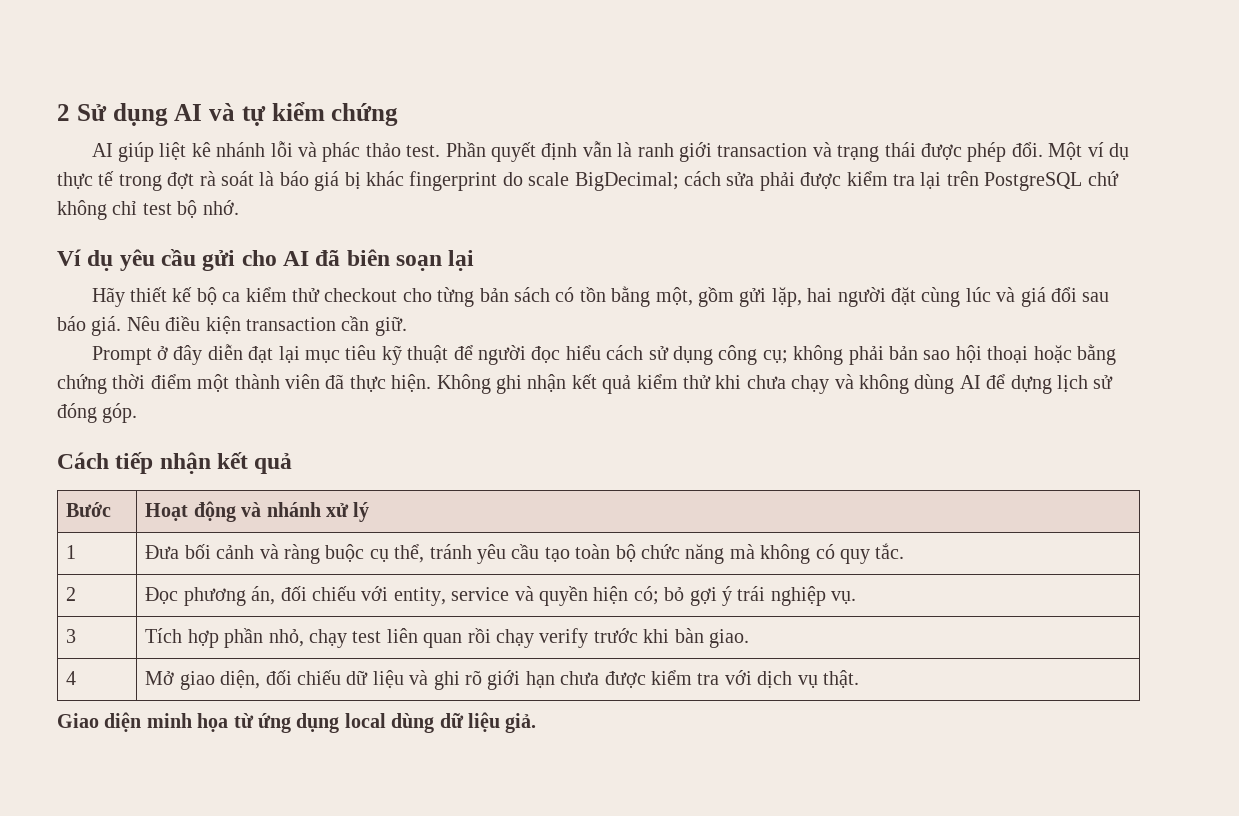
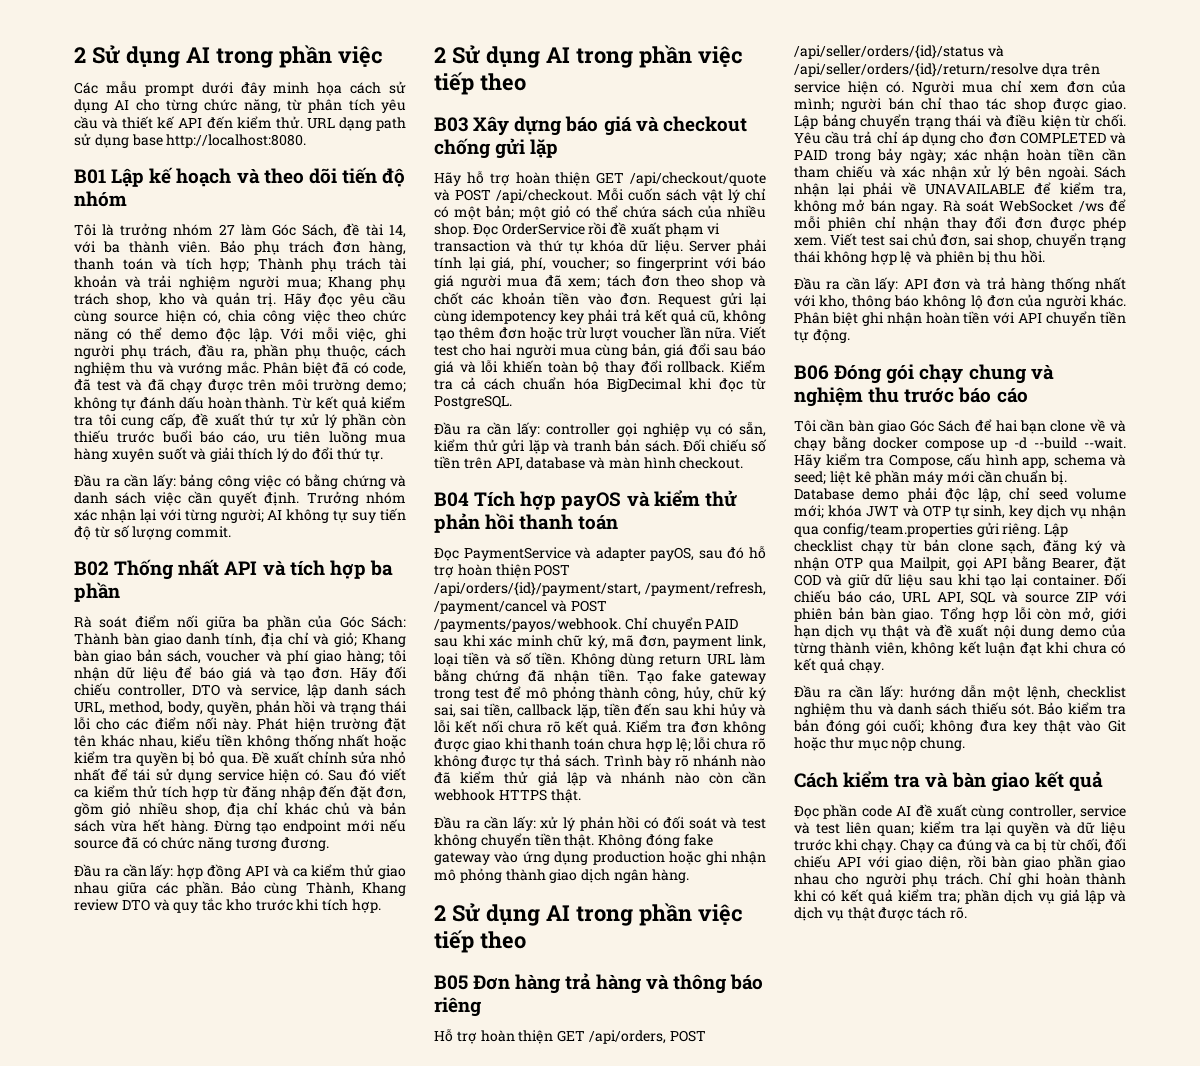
[57,101,399,126] [91,141,1130,162] [57,171,1119,191] [57,200,239,220] [57,249,475,271] [91,286,1110,307] [57,316,407,336] [91,344,1117,365] [57,374,1114,394] [57,403,138,423] [57,452,293,474] [66,502,112,517] [145,501,370,522] [66,545,77,559] [145,543,905,564] [66,587,77,601] [145,586,857,606] [66,629,77,643] [145,628,749,648] [66,671,77,685] [145,670,859,690] [57,712,537,733] 2 Sử dụng AI và tự kiểm chứng // AI giúp liệt kê nhánh lỗi và phác thảo test. Phần quyết định vẫn là ranh giới transaction và trạng thái được phép đổi. Một ví dụ thực tế trong đợt rà soát là báo giá bị khác fingerprint do scale BigDecimal; cách sửa phải được kiểm tra lại trên PostgreSQL chứ không chỉ test bộ nhớ. // Ví dụ yêu cầu gửi cho AI đã biên soạn lại // Hãy thiết kế bộ ca kiểm thử checkout cho từng bản sách có tồn bằng một, gồm gửi lặp, hai người đặt cùng lúc và giá đổi sau báo giá. Nêu điều kiện transaction cần giữ. // Prompt ở đây diễn đạt lại mục tiêu kỹ thuật để người đọc hiểu cách sử dụng công cụ; không phải bản sao hội thoại hoặc bằng chứng thời điểm một thành viên đã thực hiện. Không ghi nhận kết quả kiểm thử khi chưa chạy và không dùng AI để dựng lịch sử đóng góp. // Cách tiếp nhận kết quả // Bước | Hoạt động và nhánh xử lý // 1 | Đưa bối cảnh và ràng buộc cụ thể, tránh yêu cầu tạo toàn bộ chức năng mà không có quy tắc. // 2 | Đọc phương án, đối chiếu với entity, service và quyền hiện có; bỏ gợi ý trái nghiệp vụ. // 3 | Tích hợp phần nhỏ, chạy test liên quan rồi chạy verify trước khi bàn giao. // 4 | Mở giao diện, đối chiếu dữ liệu và ghi rõ giới hạn chưa được kiểm tra với dịch vụ thật. // Giao diện minh họa từ ứng dụng local dùng dữ liệu giả. -> [74,45,383,68] [74,81,406,96] [74,99,406,113] [74,116,406,131] [74,133,307,148] [74,167,406,187] [74,191,127,207] [74,223,406,238] [74,240,406,255] [74,258,407,272] [74,275,406,290] [74,292,407,307] [74,310,406,324] [74,327,407,342] [74,344,406,359] [74,361,407,376] [74,379,407,393] [74,396,407,411] [74,413,406,428] [74,430,406,445] [74,447,383,462] [74,474,406,489] [74,491,406,506] [74,508,406,523] [74,525,232,540] [74,559,393,580] [74,582,120,602] [74,615,407,630] [74,632,406,647] [73,649,407,664] [74,666,408,681] [74,683,406,698] [74,700,407,715] [74,717,407,732] [74,734,406,749] [74,751,406,766] [74,768,406,783] [74,785,406,800] [74,802,406,817] [74,819,406,834] [74,837,329,851] [74,864,406,879] [74,881,406,896] [74,898,382,913] [434,45,743,68] [434,72,526,95] [434,116,747,136] [434,138,559,159] [434,171,766,186] [434,188,766,203] [434,205,766,220] [434,222,721,237] [434,239,767,254] [434,257,766,271] [434,275,766,289] [434,292,767,307] [434,309,766,324] [434,326,766,341] [434,343,766,358] [434,360,766,375] [434,377,766,392] [434,395,512,409] [434,422,766,437] [434,439,767,454] [434,456,744,471] [434,490,737,511] [434,513,619,533] [434,546,766,561] [434,564,571,578] [434,582,766,596] [434,600,607,614] [434,617,739,632] [434,635,766,649] [434,652,766,667] [433,669,766,684] [434,686,766,701] [434,703,766,718] [434,720,766,735] [434,737,766,752] [434,754,766,769] [434,771,766,786] [434,789,581,803] [434,816,766,831] [434,833,713,848] [434,851,766,865] [434,868,689,883] [434,903,743,926] [434,930,526,953] [434,973,763,994] [434,997,481,1017] [434,1029,706,1044] [794,45,1004,59] [794,63,1100,77] [794,80,1126,95] [794,97,1126,112] [794,114,1126,129] [794,131,1126,146] [794,148,1126,163] [794,165,1126,180] [794,182,1126,197] [794,199,1126,214] [794,216,1126,231] [794,233,1126,248] [794,250,1046,265] [794,277,1126,292] [794,294,1126,309] [794,311,1126,326] [794,329,850,343] [794,364,1054,384] [794,387,1028,407] [794,419,1126,434] [794,436,1126,451] [794,453,1126,468] [794,470,1068,485] [794,487,1126,502] [794,505,1126,519] [794,522,1069,537] [794,539,1126,554] [794,556,1126,571] [794,573,1127,588] [794,590,1127,605] [794,607,1127,622] [794,624,1126,639] [794,641,1126,656] [794,658,884,673] [794,685,1126,700] [794,702,1126,717] [793,719,1126,734] [794,737,966,751] [794,771,1103,792] [794,804,1126,819] [794,821,1126,836] [794,838,1127,853] [794,855,1126,870] [794,872,1126,887] [794,889,1126,904] [794,907,967,921] 2 Sử dụng AI trong phần việc // Các mẫu prompt dưới đây minh họa cách sử dụng AI cho từng chức năng, từ phân tích yêu cầu và thiết kế API đến kiểm thử. URL dạng path sử dụng base http://localhost:8080. // B01 Lập kế hoạch và theo dõi tiến độ nhóm // Tôi là trưởng nhóm 27 làm Góc Sách, đề tài 14, với ba thành viên. Bảo phụ trách đơn hàng, thanh toán và tích hợp; Thành phụ trách tài khoản và trải nghiệm người mua; Khang phụ trách shop, kho và quản trị. Hãy đọc yêu cầu cùng source hiện có, chia công việc theo chức năng có thể demo độc lập. Với mỗi việc, ghi người phụ trách, đầu ra, phần phụ thuộc, cách nghiệm thu và vướng mắc. Phân biệt đã có code, đã test và đã chạy được trên môi trường demo; không tự đánh dấu hoàn thành. Từ kết quả kiểm tra tôi cung cấp, đề xuất thứ tự xử lý phần còn thiếu trước buổi báo cáo, ưu tiên luồng mua hàng xuyên suốt và giải thích lý do đổi thứ tự. // Đầu ra cần lấy: bảng công việc có bằng chứng và danh sách việc cần quyết định. Trưởng nhóm xác nhận lại với từng người; AI không tự suy tiến độ từ số lượng commit. // B02 Thống nhất API và tích hợp ba phần // Rà soát điểm nối giữa ba phần của Góc Sách: Thành bàn giao danh tính, địa chỉ và giỏ; Khang bàn giao bản sách, voucher và phí giao hàng; tôi nhận dữ liệu để báo giá và tạo đơn. Hãy đối chiếu controller, DTO và service, lập danh sách URL, method, body, quyền, phản hồi và trạng thái lỗi cho các điểm nối này. Phát hiện trường đặt tên khác nhau, kiểu tiền không thống nhất hoặc kiểm tra quyền bị bỏ qua. Đề xuất chỉnh sửa nhỏ nhất để tái sử dụng service hiện có. Sau đó viết ca kiểm thử tích hợp từ đăng nhập đến đặt đơn, gồm giỏ nhiều shop, địa chỉ khác chủ và bản sách vừa hết hàng. Đừng tạo endpoint mới nếu source đã có chức năng tương đương. // Đầu ra cần lấy: hợp đồng API và ca kiểm thử giao nhau giữa các phần. Bảo cùng Thành, Khang review DTO và quy tắc kho trước khi tích hợp. // 2 Sử dụng AI trong phần việc tiếp theo // B03 Xây dựng báo giá và checkout chống gửi lặp // Hãy hỗ trợ hoàn thiện GET /api/checkout/quote và POST /api/checkout. Mỗi cuốn sách vật lý chỉ có một bản; một giỏ có thể chứa sách của nhiều shop. Đọc OrderService rồi đề xuất phạm vi transaction và thứ tự khóa dữ liệu. Server phải tính lại giá, phí, voucher; so fingerprint với báo giá người mua đã xem; tách đơn theo shop và chốt các khoản tiền vào đơn. Request gửi lại cùng idempotency key phải trả kết quả cũ, không tạo thêm đơn hoặc trừ lượt voucher lần nữa. Viết test cho hai người mua cùng bản, giá đổi sau báo giá và lỗi khiến toàn bộ thay đổi rollback. Kiểm tra cả cách chuẩn hóa BigDecimal khi đọc từ PostgreSQL. // Đầu ra cần lấy: controller gọi nghiệp vụ có sẵn, kiểm thử gửi lặp và tranh bản sách. Đối chiếu số tiền trên API, database và màn hình checkout. // B04 Tích hợp payOS và kiểm thử phản hồi thanh toán // Đọc PaymentService và adapter payOS, sau đó hỗ trợ hoàn thiện POST /api/orders/{id}/payment/start, /payment/refresh, /payment/cancel và POST /payments/payos/webhook. Chỉ chuyển PAID sau khi xác minh chữ ký, mã đơn, payment link, loại tiền và số tiền. Không dùng return URL làm bằng chứng đã nhận tiền. Tạo fake gateway trong test để mô phỏng thành công, hủy, chữ ký sai, sai tiền, callback lặp, tiền đến sau khi hủy và lỗi kết nối chưa rõ kết quả. Kiểm tra đơn không được giao khi thanh toán chưa hợp lệ; lỗi chưa rõ không được tự thả sách. Trình bày rõ nhánh nào đã kiểm thử giả lập và nhánh nào còn cần webhook HTTPS thật. // Đầu ra cần lấy: xử lý phản hồi có đối soát và test không chuyển tiền thật. Không đóng fake gateway vào ứng dụng production hoặc ghi nhận mô phỏng thành giao dịch ngân hàng. // 2 Sử dụng AI trong phần việc tiếp theo // B05 Đơn hàng trả hàng và thông báo riêng // Hỗ trợ hoàn thiện GET /api/orders, POST /api/seller/orders/{id}/status và /api/seller/orders/{id}/return/resolve dựa trên service hiện có. Người mua chỉ xem đơn của mình; người bán chỉ thao tác shop được giao. Lập bảng chuyển trạng thái và điều kiện từ chối. Yêu cầu trả chỉ áp dụng cho đơn COMPLETED và PAID trong bảy ngày; xác nhận hoàn tiền cần tham chiếu và xác nhận xử lý bên ngoài. Sách nhận lại phải về UNAVAILABLE để kiểm tra, không mở bán ngay. Rà soát WebSocket /ws để mỗi phiên chỉ nhận thay đổi đơn được phép xem. Viết test sai chủ đơn, sai shop, chuyển trạng thái không hợp lệ và phiên bị thu hồi. // Đầu ra cần lấy: API đơn và trả hàng thống nhất với kho, thông báo không lộ đơn của người khác. Phân biệt ghi nhận hoàn tiền với API chuyển tiền tự động. // B06 Đóng gói chạy chung và nghiệm thu trước báo cáo // Tôi cần bàn giao Góc Sách để hai bạn clone về và chạy bằng docker compose up -d --build --wait. Hãy kiểm tra Compose, cấu hình app, schema và seed; liệt kê phần máy mới cần chuẩn bị. Database demo phải độc lập, chỉ seed volume mới; khóa JWT và OTP tự sinh, key dịch vụ nhận qua config/team.properties gửi riêng. Lập checklist chạy từ bản clone sạch, đăng ký và nhận OTP qua Mailpit, gọi API bằng Bearer, đặt COD và giữ dữ liệu sau khi tạo lại container. Đối chiếu báo cáo, URL API, SQL và source ZIP với phiên bản bàn giao. Tổng hợp lỗi còn mở, giới hạn dịch vụ thật và đề xuất nội dung demo của từng thành viên, không kết luận đạt khi chưa có kết quả chạy. // Đầu ra cần lấy: hướng dẫn một lệnh, checklist nghiệm thu và danh sách thiếu sót. Bảo kiểm tra bản đóng gói cuối; không đưa key thật vào Git hoặc thư mục nộp chung. // Cách kiểm tra và bàn giao kết quả // Đọc phần code AI đề xuất cùng controller, service và test liên quan; kiểm tra lại quyền và dữ liệu trước khi chạy. Chạy ca đúng và ca bị từ chối, đối chiếu API với giao diện, rồi bàn giao phần giao nhau cho người phụ trách. Chỉ ghi hoàn thành khi có kết quả kiểm tra; phần dịch vụ giả lập và dịch vụ thật được tách rõ.

